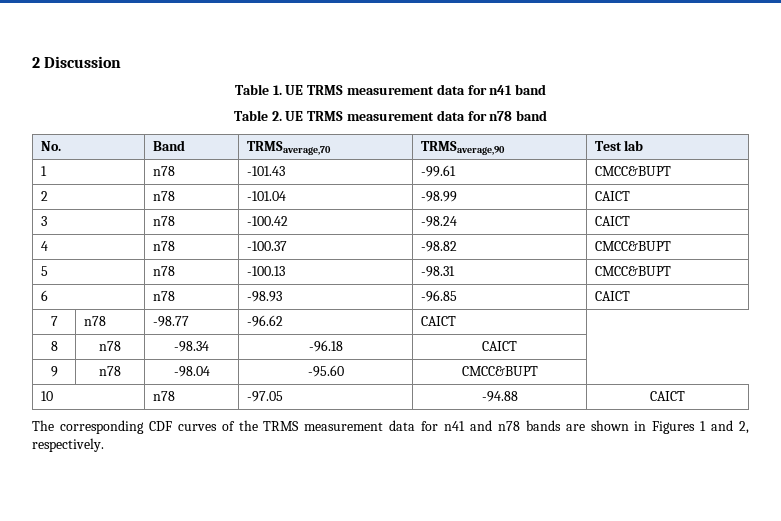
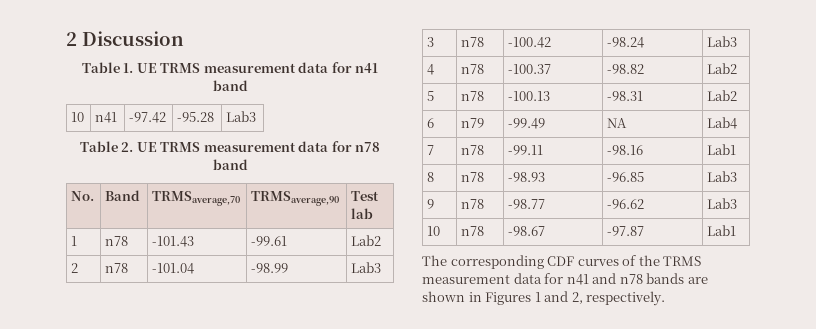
(547, 89) none -> [71,112,85,122] [95,112,118,123] [129,112,167,123] [177,112,215,122] [226,111,257,122] // 10 | n41 | -97.42 | -95.28 | Lab3
[594,166,671,176] CMCC&BUPT -> [351,235,382,246] Lab2
[594,191,630,201] CAICT -> [351,262,382,273] Lab3
[594,216,630,226] CAICT -> [707,36,738,47] Lab3
[594,241,671,251] CMCC&BUPT -> [707,63,738,74] Lab2
[594,266,671,276] CMCC&BUPT -> [707,90,738,101] Lab2
(48, 295) none -> [461,118,485,128] [508,118,546,129] [607,118,628,128] [707,117,738,129] [427,145,435,155] [461,145,485,155] [508,145,544,155] [607,145,644,155] [707,144,737,155] [427,172,435,182] | n79 | -99.49 | NA | Lab4 // 7 | n78 | -99.11 | -98.16 | Lab1 // 8
[594,291,630,301] [50,316,58,326] CAICT // 7 -> [707,171,738,182] [427,199,435,209] Lab3 // 9
[420,316,456,326] [50,341,58,351] [99,341,121,351] [174,341,209,352] [308,340,343,352] [482,341,517,351] [50,366,58,377] [99,366,121,376] [173,366,210,377] [307,365,344,377] [461,366,538,376] CAICT // 8 | n78 | -98.34 | -96.18 | CAICT // 9 | n78 | -98.04 | -95.60 | CMCC&BUPT -> [707,198,738,209] Lab3
[246,391,283,402] [481,391,518,402] [650,391,685,401] -97.05 | -94.88 | CAICT -> [508,226,546,236] [607,226,645,236] [707,225,737,236] -98.67 | -97.87 | Lab1

